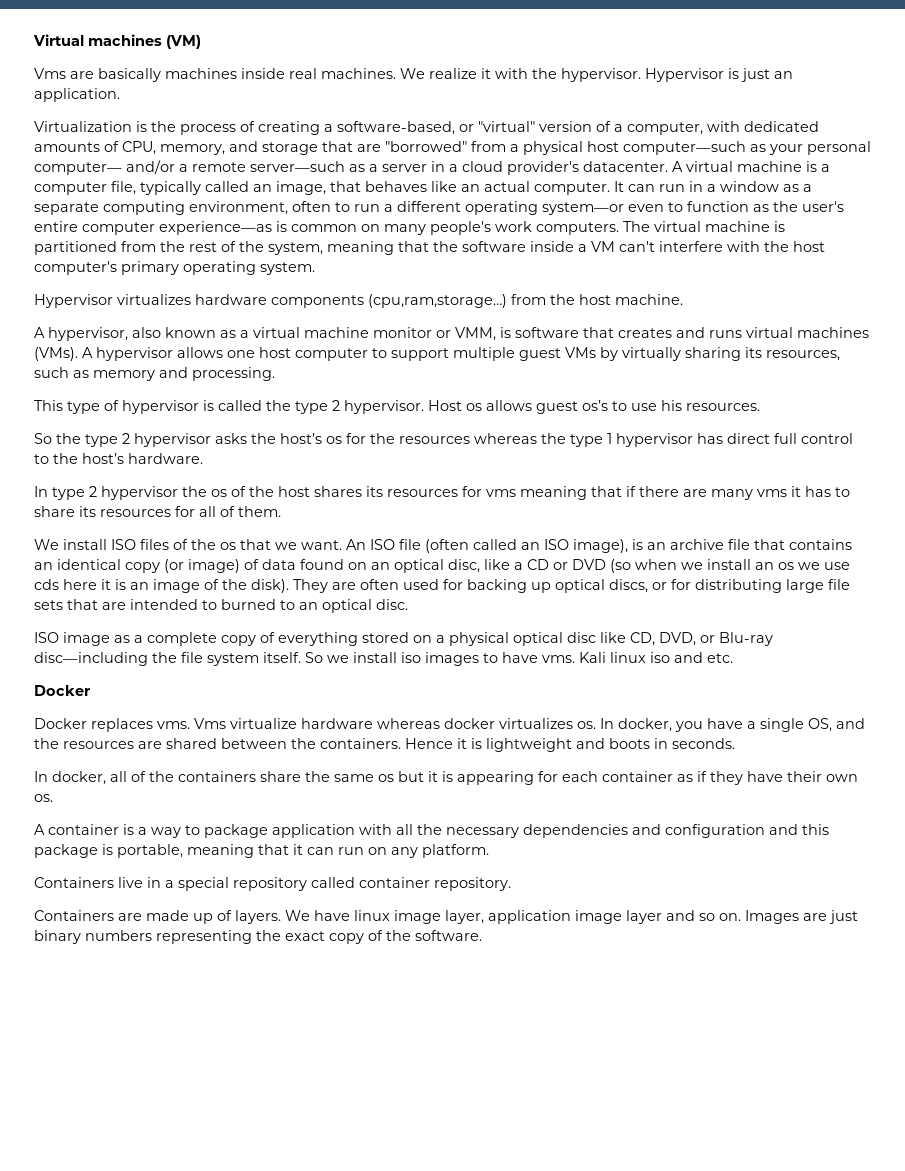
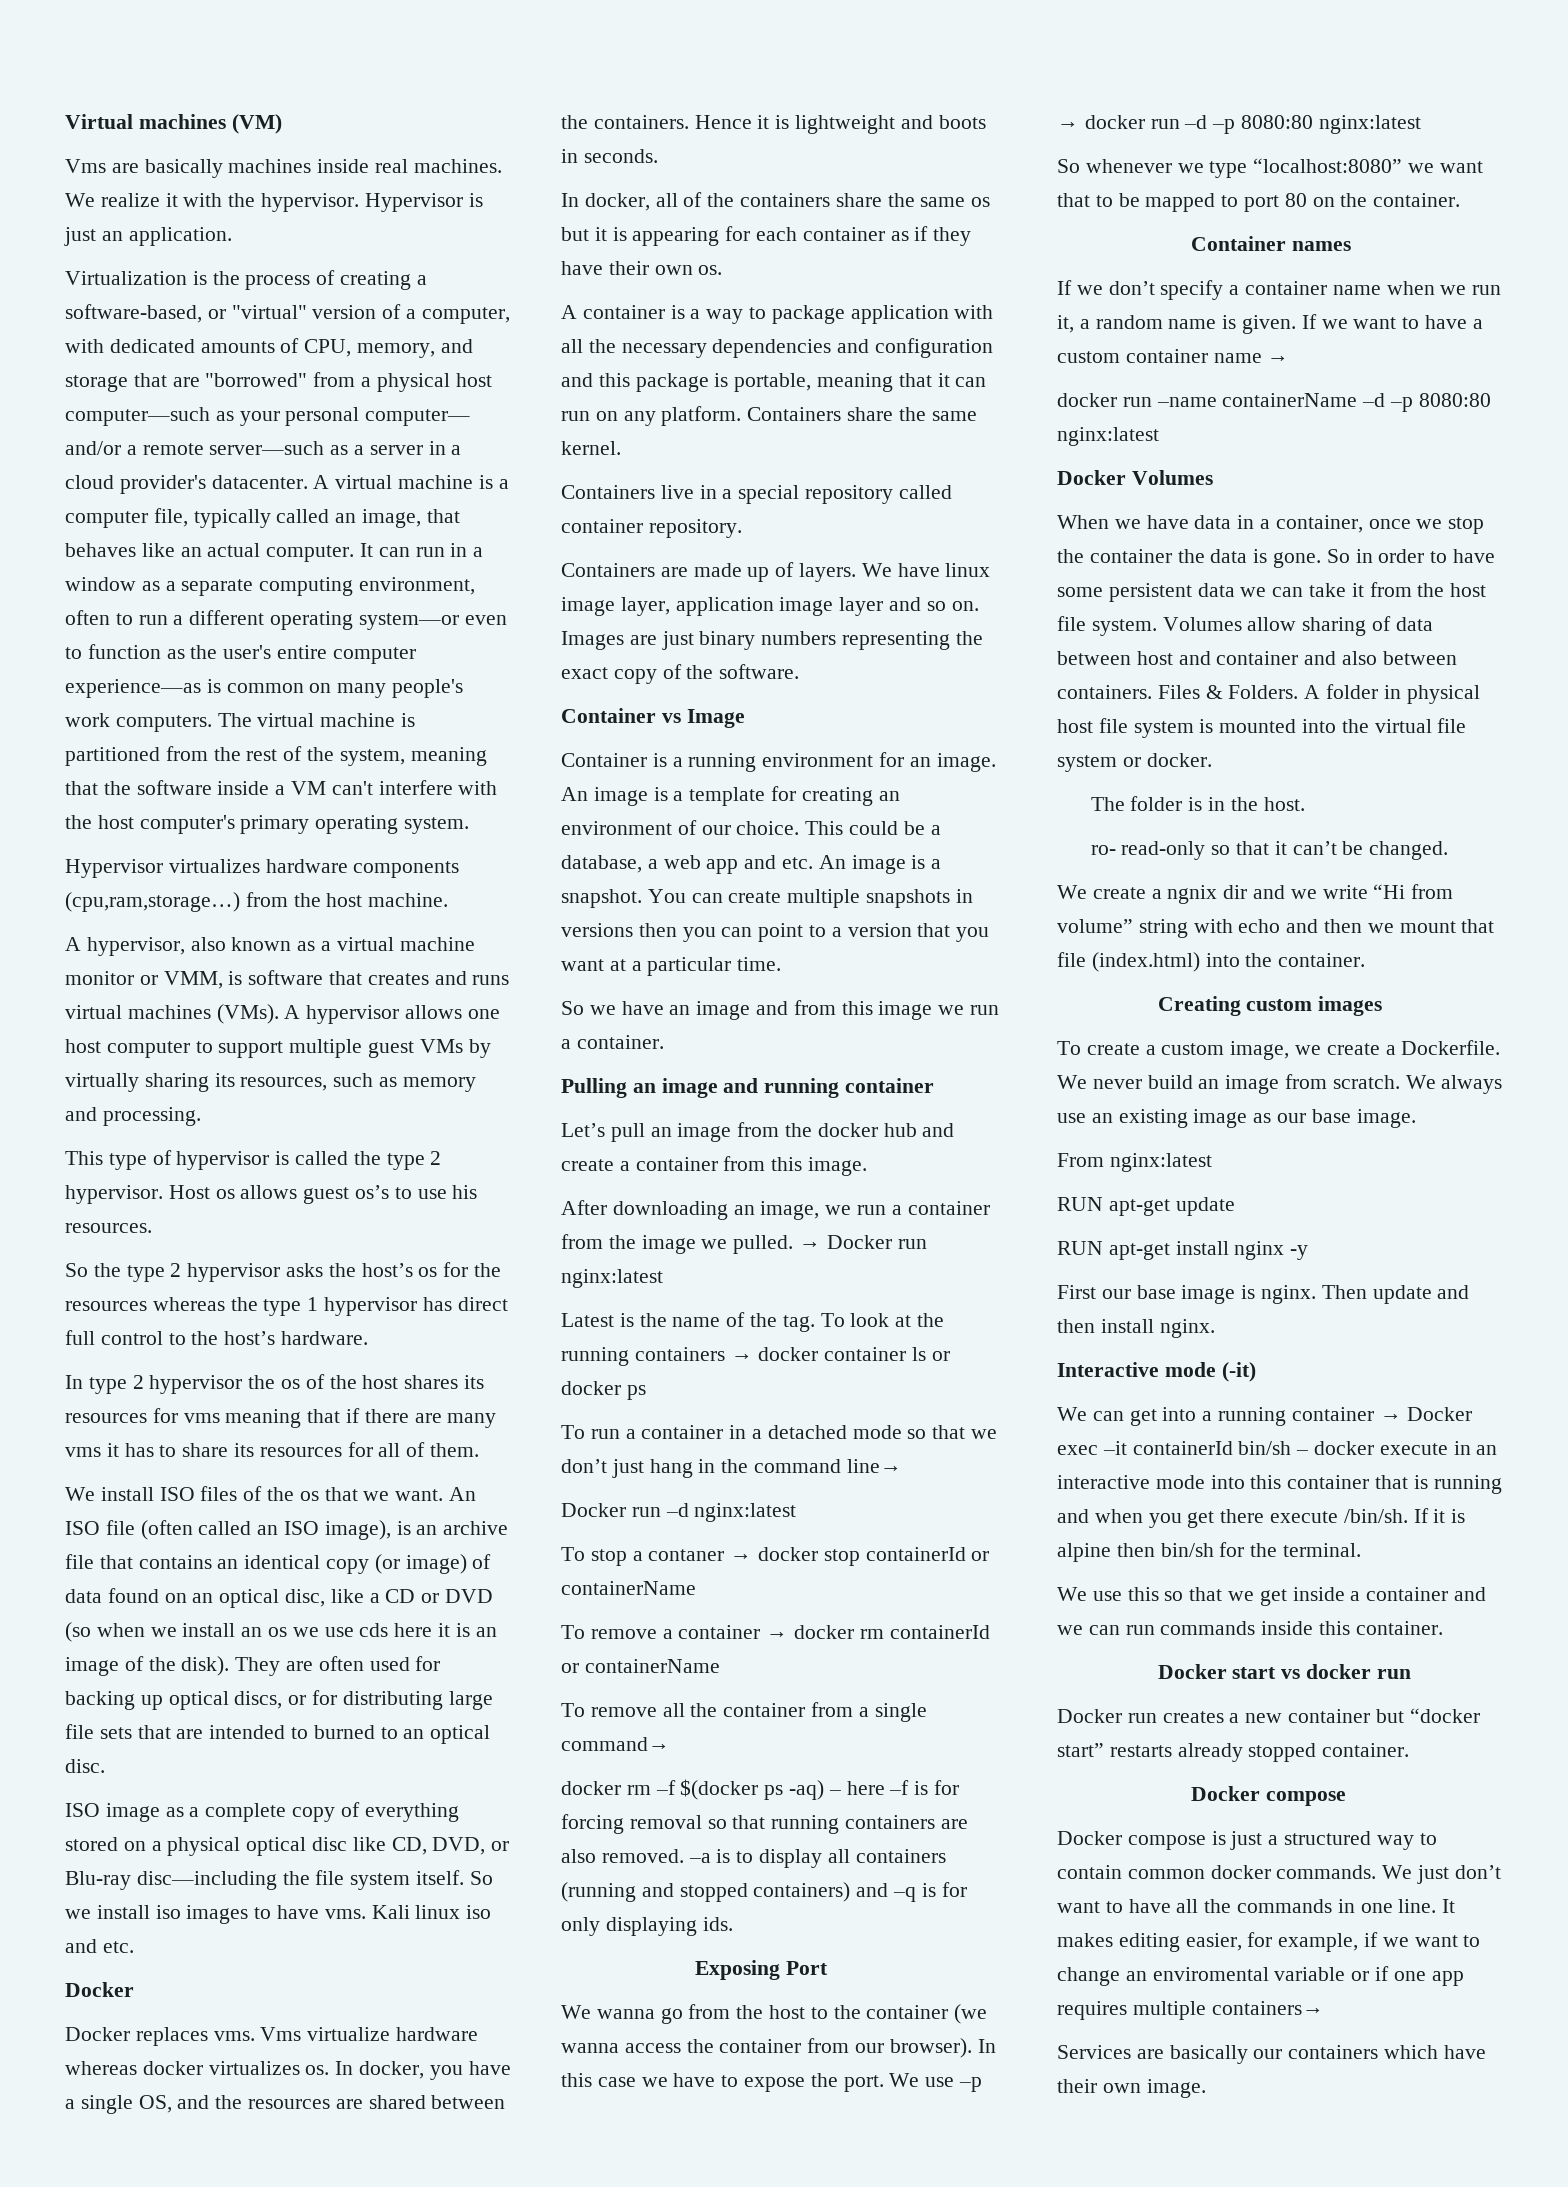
(489, 851) none -> [747,407,977,421] [561,441,621,455] Containers share the same kernel.
(482, 935) none -> [561,708,745,728] [561,752,996,772] [561,786,900,806] [561,820,941,835] [561,855,942,874] [561,889,973,908] [561,923,990,942] [561,957,782,976] [561,1000,1000,1020] [561,1035,664,1049] [561,1078,935,1098] [561,1122,955,1142] [561,1156,868,1176] [561,1200,990,1220] [561,1234,927,1254] [561,1269,663,1288] [561,1312,945,1332] [561,1347,950,1366] [561,1381,646,1400] [561,1425,998,1439] [561,1459,902,1478] [561,1503,797,1522] [561,1547,990,1566] [561,1581,696,1595] [561,1625,990,1639] [561,1659,720,1673] [561,1702,927,1722] [561,1737,670,1751] [561,1779,960,1800] [561,1814,968,1834] [561,1849,946,1868] [561,1882,967,1902] [561,1917,733,1936] [694,1960,828,1980] [561,2004,988,2024] [561,2038,996,2058] [561,2073,983,2092] [1057,115,1421,134] [1057,158,1483,178] [1057,193,1461,212] [1190,236,1351,251] [1057,280,1502,300] [1057,314,1483,334] [1057,349,1290,363] [1057,393,1491,412] [1057,427,1159,446] [1057,470,1213,485] [1057,515,1485,534] [1057,549,1496,568] [1057,582,1487,602] [1057,616,1433,636] [1057,651,1457,665] [1057,684,1480,704] [1057,718,1467,738] [1057,753,1212,772] [1090,796,1305,811] [1090,841,1449,860] [1057,884,1454,904] [1057,919,1495,938] [1057,952,1366,972] [1157,996,1383,1016] [1057,1040,1501,1060] [1057,1074,1503,1094] [1057,1109,1416,1128] [1057,1153,1212,1172] [1057,1197,1235,1216] [1057,1241,1309,1260] [1057,1285,1470,1304] [1057,1319,1215,1338] [1057,1362,1256,1382] [1057,1407,1473,1426] [1057,1441,1498,1455] [1057,1475,1502,1494] [1057,1508,1466,1528] [1057,1542,1362,1562] [1057,1587,1487,1606] [1057,1621,1443,1635] [1157,1664,1411,1679] [1057,1708,1480,1723] [1057,1743,1410,1762] [1190,1786,1346,1806] [1057,1831,1437,1850] [1057,1865,1501,1884] [1057,1899,1456,1913] [1057,1932,1481,1952] [1057,1966,1464,1986] [1057,2001,1324,2020] [1057,2045,1486,2064] [1057,2079,1206,2098] // Container vs Image // Container is a running environment for an image. An image is a template for creating an environment of our choice. This could be a database, a web app and etc. An image is a snapshot. You can create multiple snapshots in versions then you can point to a version that you want at a particular time. // So we have an image and from this image we run a container. // Pulling an image and running container // Let’s pull an image from the docker hub and create a container from this image. // After downloading an image, we run a container from the image we pulled. → Docker run nginx:latest // Latest is the name of the tag. To look at the running containers → docker container ls or docker ps // To run a container in a detached mode so that we don’t just hang in the command line→ // Docker run –d nginx:latest // To stop a contaner → docker stop containerId or containerName // To remove a container → docker rm containerId or containerName // To remove all the container from a single command→ // docker rm –f $(docker ps -aq) – here –f is for forcing removal so that running containers are also removed. –a is to display all containers (running and stopped containers) and –q is for only displaying ids. // Exposing Port // We wanna go from the host to the container (we wanna access the container from our browser). In this case we have to expose the port. We use –p → docker run –d –p 8080:80 nginx:latest // So whenever we type “localhost:8080” we want that to be mapped to port 80 on the container. // Container names // If we don’t specify a container name when we run it, a random name is given. If we want to have a custom container name → // docker run –name containerName –d –p 8080:80 nginx:latest // Docker Volumes // When we have data in a container, once we stop the container the data is gone. So in order to have some persistent data we can take it from the host file system. Volumes allow sharing of data between host and container and also between containers. Files & Folders. A folder in physical host file system is mounted into the virtual file system or docker. // The folder is in the host. // ro- read-only so that it can’t be changed. // We create a ngnix dir and we write “Hi from volume” string with echo and then we mount that file (index.html) into the container. // Creating custom images // To create a custom image, we create a Dockerfile. We never build an image from scratch. We always use an existing image as our base image. // From nginx:latest // RUN apt-get update // RUN apt-get install nginx -y // First our base image is nginx. Then update and then install nginx. // Interactive mode (-it) // We can get into a running container → Docker exec –it containerId bin/sh – docker execute in an interactive mode into this container that is running and when you get there execute /bin/sh. If it is alpine then bin/sh for the terminal. // We use this so that we get inside a container and we can run commands inside this container. // Docker start vs docker run // Docker run creates a new container but “docker start” restarts already stopped container. // Docker compose // Docker compose is just a structured way to contain common docker commands. We just don’t want to have all the commands in one line. It makes editing easier, for example, if we want to change an enviromental variable or if one app requires multiple containers→ // Services are basically our containers which have their own image.

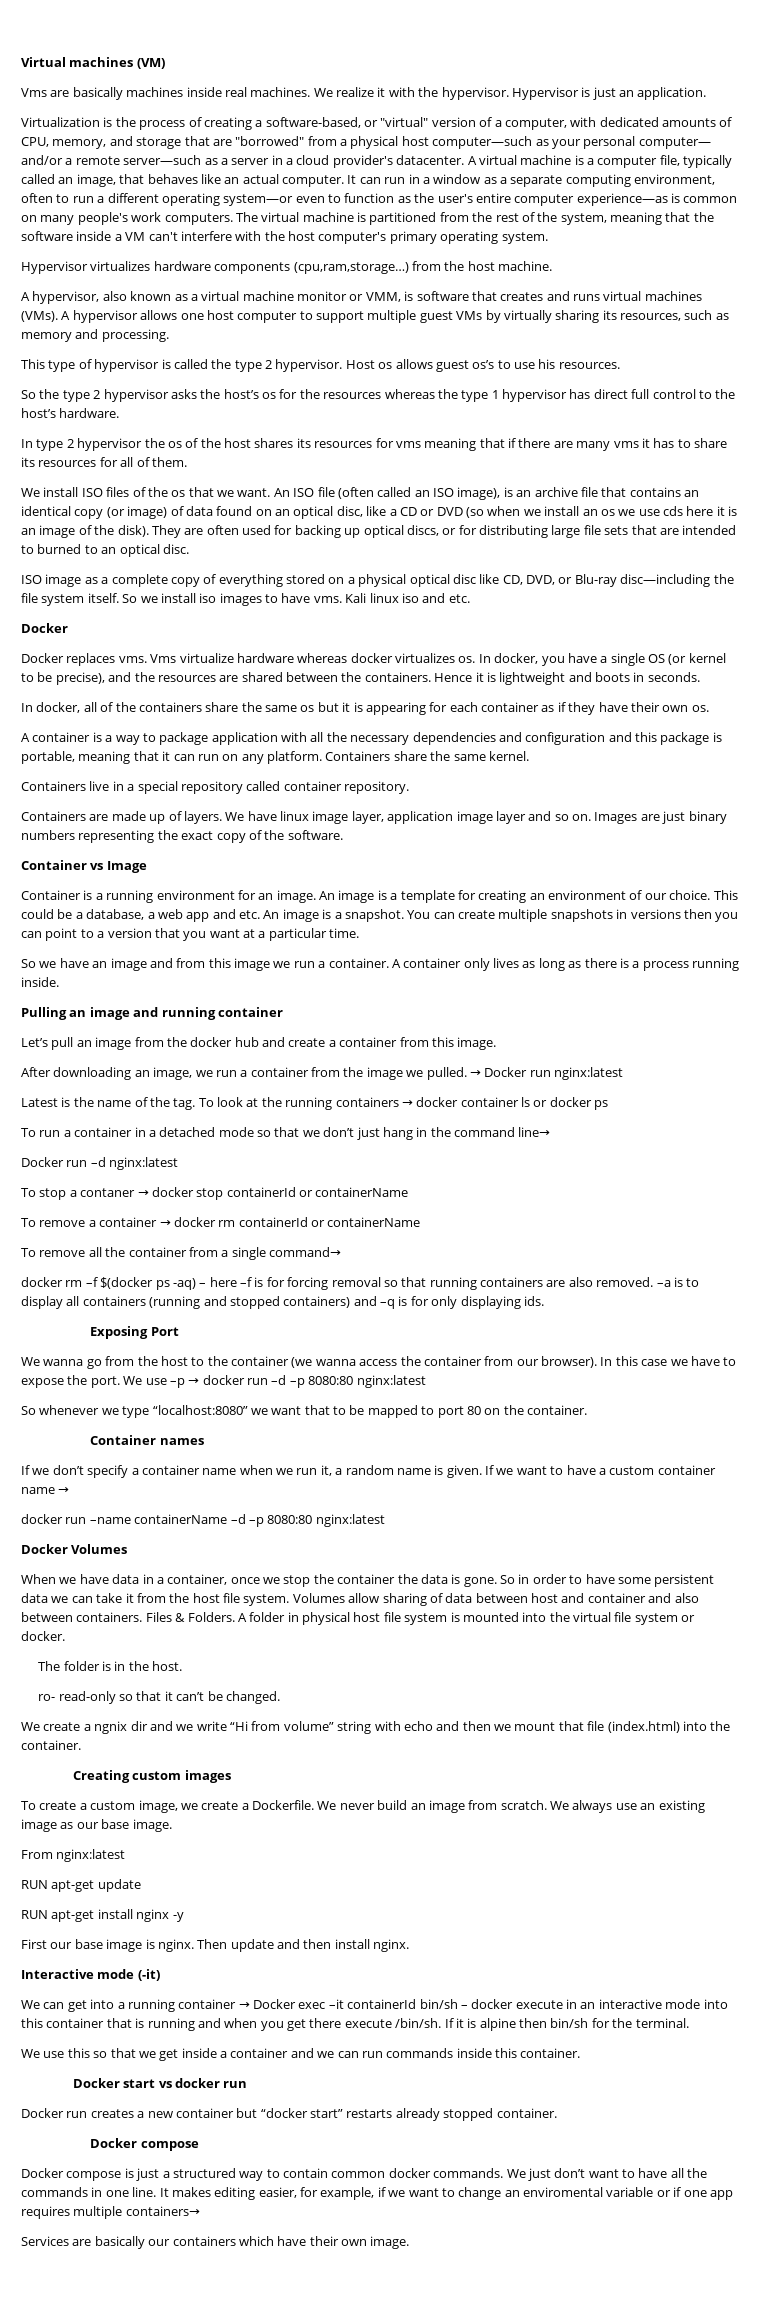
[138,2095,172,2113] OS, -> [648,653,726,665] [21,672,105,685] OS (or kernel to be precise),
(664, 1042) none -> [391,958,739,971] [21,977,59,987] A container only lives as long as there is a process running inside.

